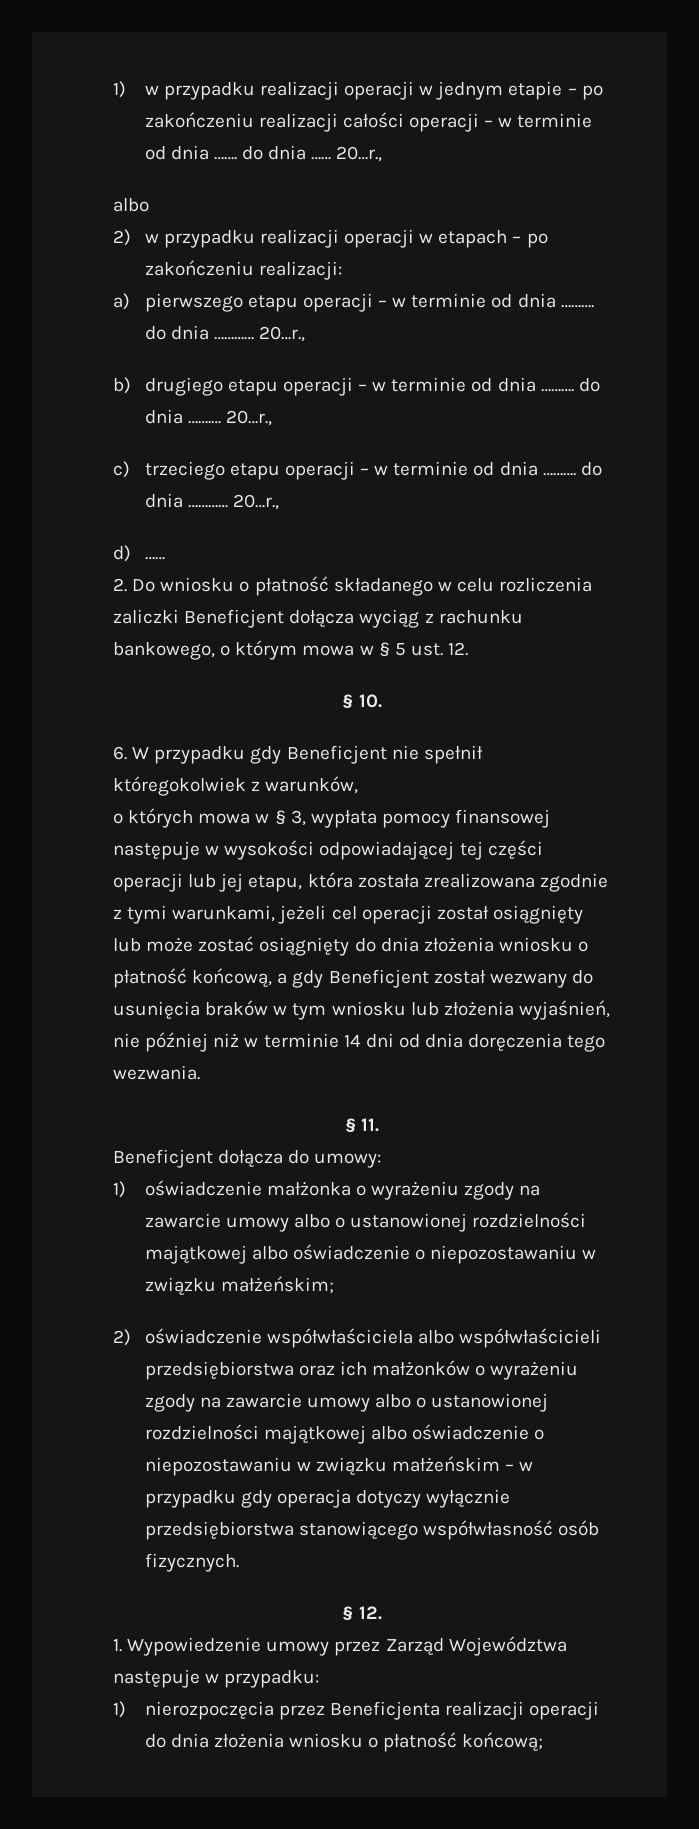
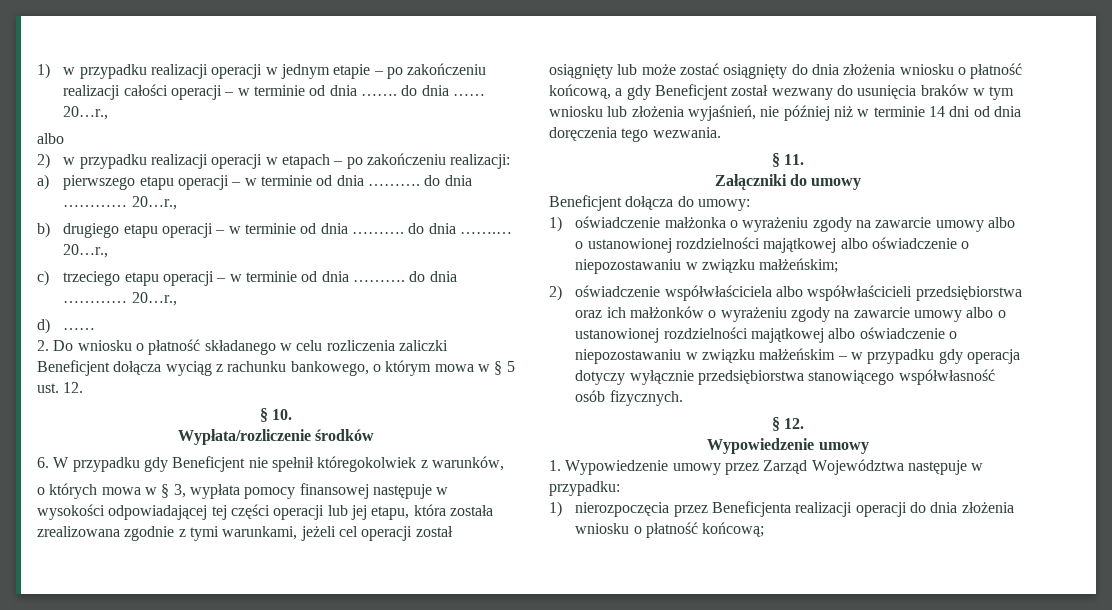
(382, 701) none -> [177,429,375,445] // Wypłata/rozliczenie środków
(380, 1125) none -> [714,174,862,190] // Załączniki do umowy
(382, 1613) none -> [707,438,869,454] // Wypowiedzenie umowy

